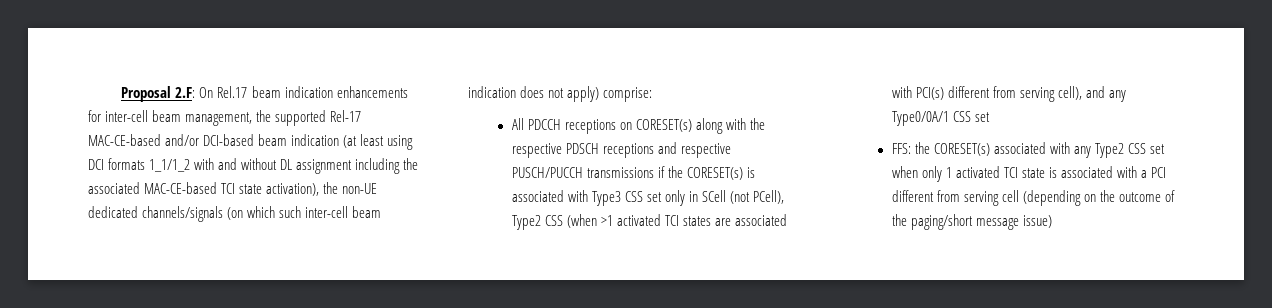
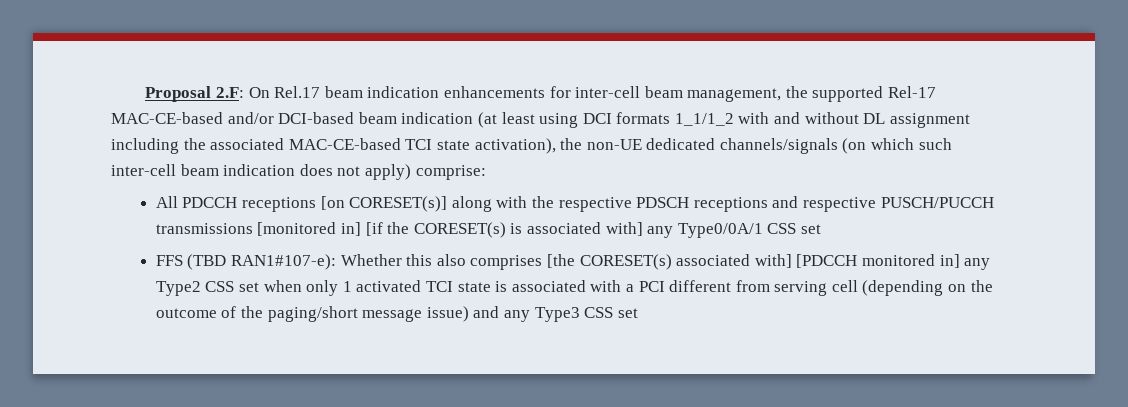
[620,119,693,132] on CORESET(s) -> [320,196,448,212] [on CORESET(s)]
[658,166,666,178] if -> [257,222,383,236] [monitored in] [if
[568,190,785,206] [511,214,788,230] [891,86,1127,102] [891,111,991,126] [891,142,1071,156] with Type3 CSS set only in SCell (not PCell), Type2 CSS (when >1 activated TCI states are associated with PCI(s) different from serving cell), and any Type0/0A/1 CSS set // FFS: the CORESET(s) associated with -> [605,222,821,238] [155,254,960,270] with] any Type0/0A/1 CSS set // FFS (TBD RAN1#107-e): Whether this also comprises [the CORESET(s) associated with] [PDCCH monitored in]
(1053, 221) none -> [473,306,638,322] and any Type3 CSS set

